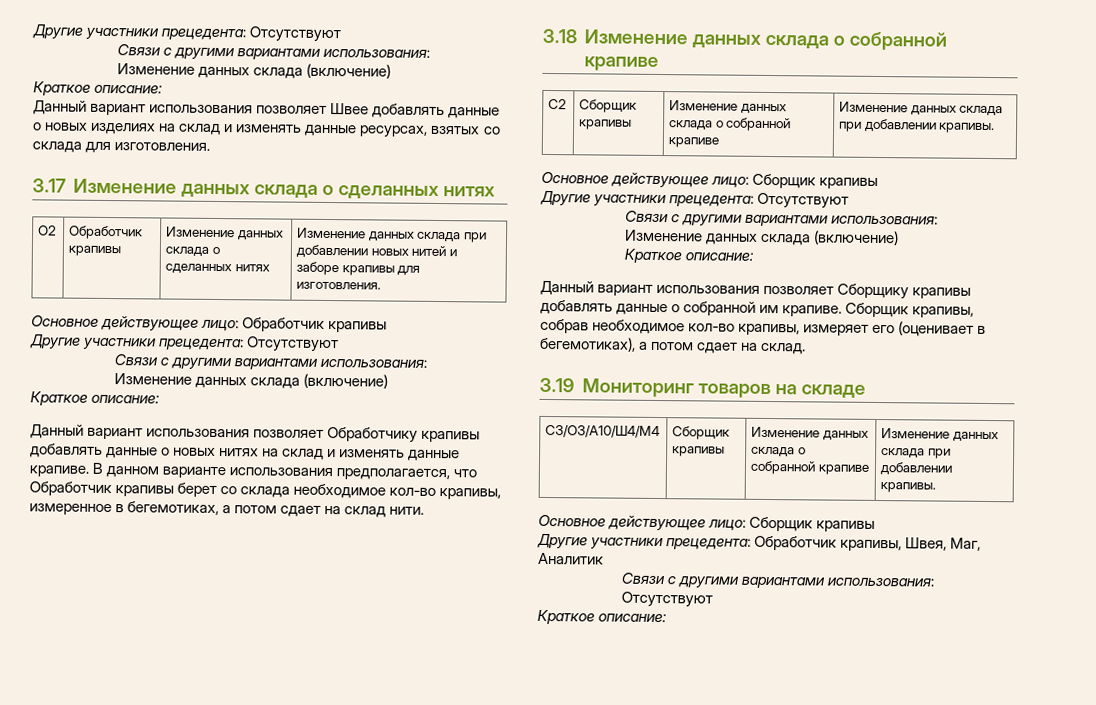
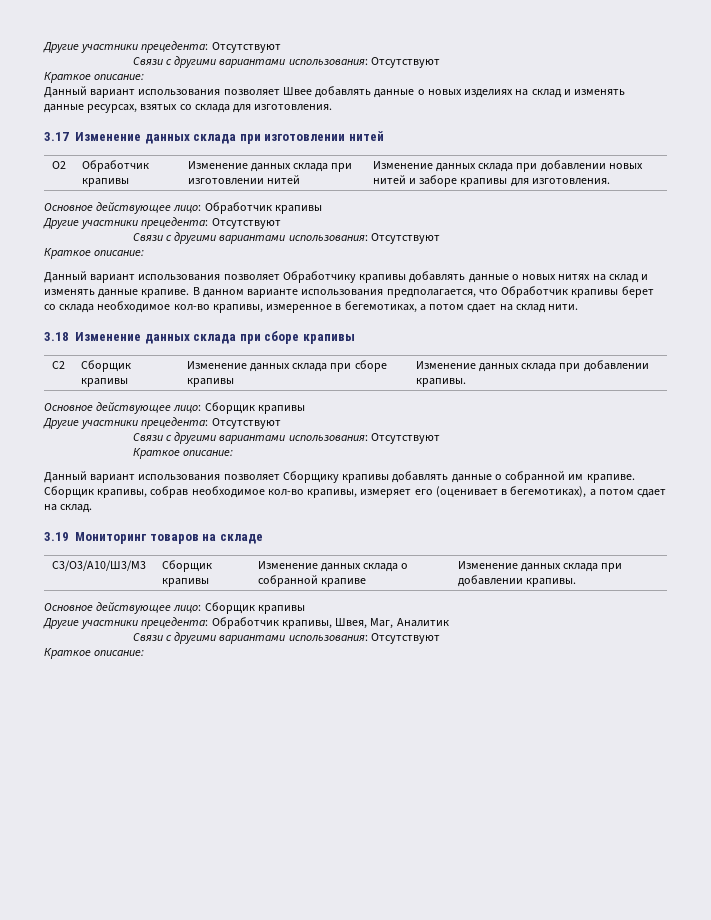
[32,24,342,43] [116,44,430,61] [116,63,391,79] Другие участники прецедента: Отсутствуют // Связи с другими вариантами использования: Изменение данных склада (включение) -> [43,41,281,53] [132,56,440,68] Другие участники прецедента: Отсутствуют // Связи с другими вариантами использования: Отсутствуют
[321,184,496,201] о сделанных нитях -> [239,131,384,144] при изготовлении нитей
[211,246,220,255] [165,263,270,275] о сделанных нитях -> [331,163,353,172] [187,175,300,185] при изготовлении нитей
[113,373,388,389] Изменение данных склада (включение) -> [370,233,440,244] Отсутствуют
[832,31,948,51] [583,56,659,71] о собранной крапиве -> [239,331,355,344] при сборе крапивы
[715,117,792,132] [668,137,720,148] о собранной крапиве -> [330,360,387,372] [186,378,234,387] при сборе крапивы
[624,229,899,246] Изменение данных склада (включение) -> [370,433,440,444] Отсутствуют
[545,424,661,439] С3/О3/А10/Ш4/М4 -> [51,560,146,571] С3/О3/А10/Ш3/М3

